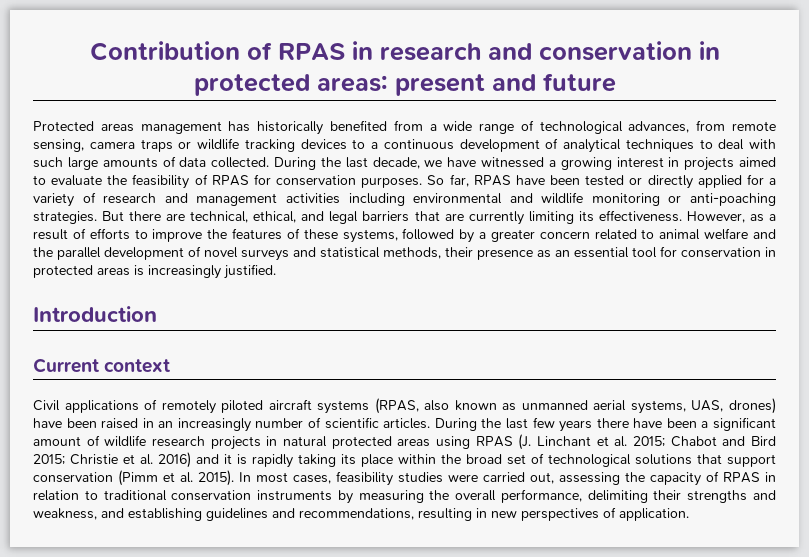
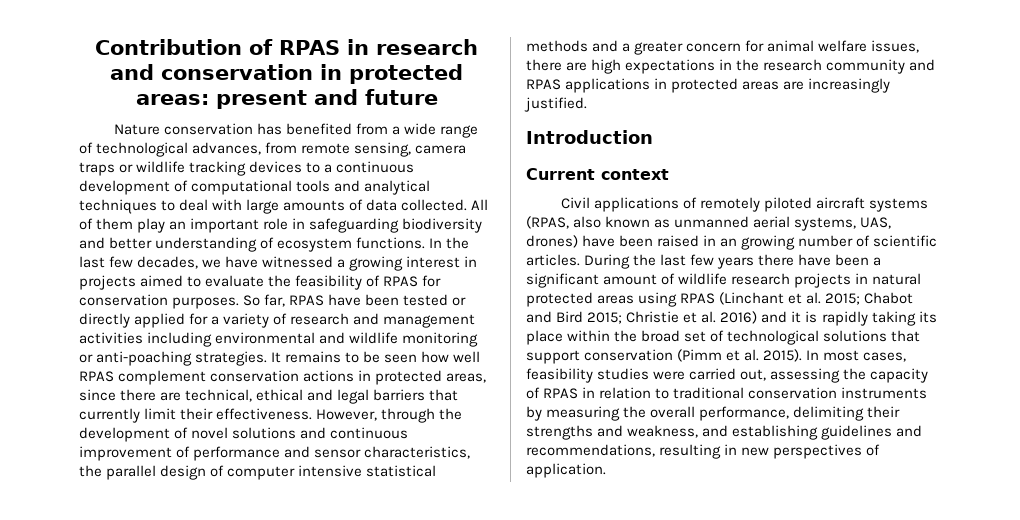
[33,121,324,135] Protected areas management has historically -> [113,123,282,135] Nature conservation has
(559, 143) none -> [191,180,361,195] computational tools and
[33,157,63,168] such -> (243, 205) none
[274,157,420,170] During the last decade, -> [471,199,489,210] [79,218,483,233] [79,237,470,252] [79,256,199,269] All of them play an important role in safeguarding biodiversity and better understanding of ecosystem functions. In the last few decades,
[102,211,125,221] But -> [271,351,481,363] [79,370,487,385] [79,389,116,401] It remains to be seen how well RPAS complement conservation actions in protected areas, since
[253,211,297,223] ethical, -> [256,389,304,401] ethical
[444,210,776,225] [33,228,777,243] [33,246,761,261] are currently limiting its effectiveness. However, as a result of efforts to improve the features of these systems, followed by a greater concern related to animal welfare and the parallel development of novel surveys and statistical methods, their presence as an essential tool for conservation -> [79,408,463,423] [79,427,409,442] [79,446,471,461] [79,465,437,480] [526,40,920,55] [526,59,936,74] [526,78,651,93] currently limit their effectiveness. However, through the development of novel solutions and continuous improvement of performance and sensor characteristics, the parallel design of computer intensive statistical methods and a greater concern for animal welfare issues, there are high expectations in the research community and RPAS applications
[134,265,144,276] is -> [783,81,805,90] are
[177,418,251,432] increasingly -> [741,235,796,250] growing
[518,434,592,450] (J. Linchant -> [719,292,785,305] (Linchant

